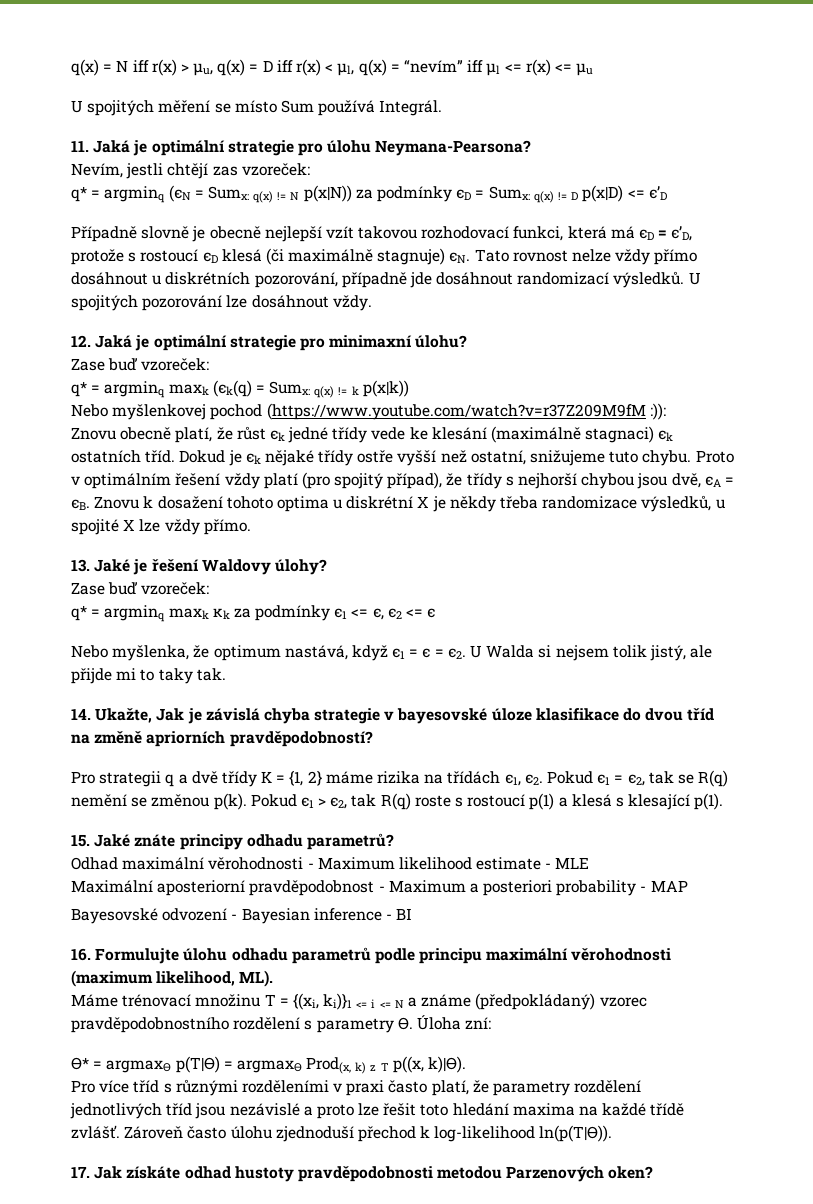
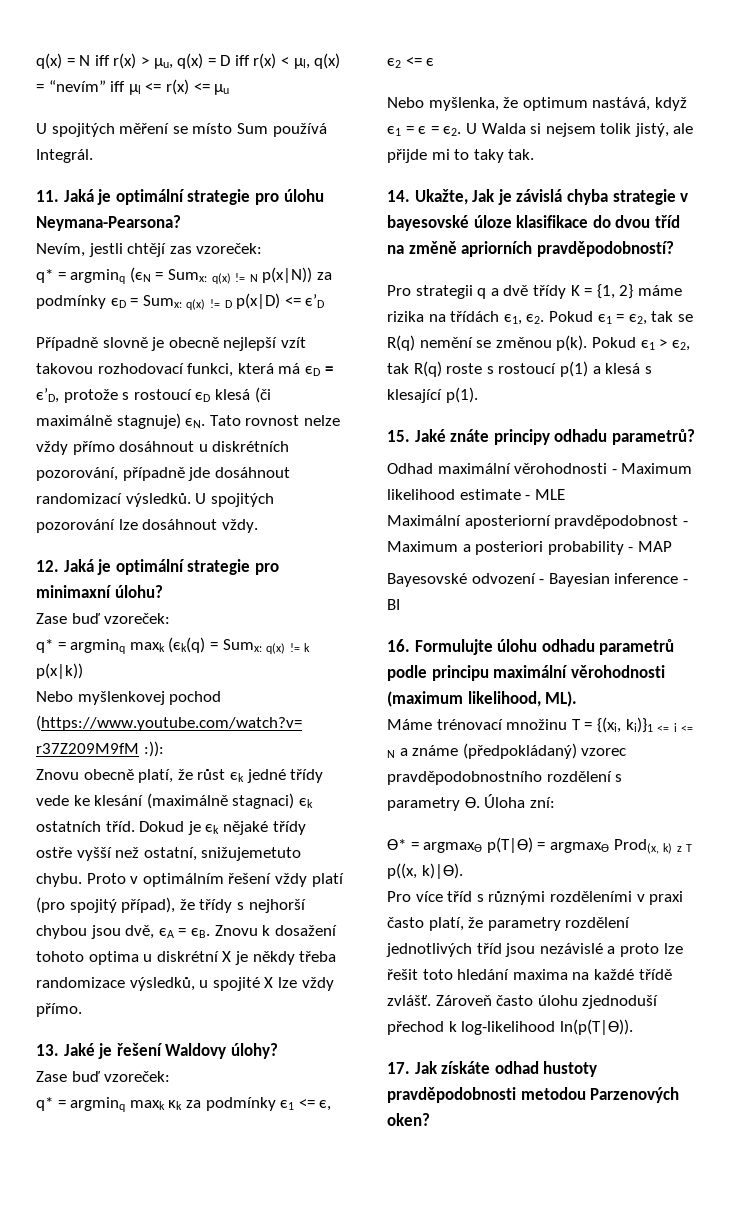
[530,450,639,466] snižujeme tuto -> [201,847,302,861] snižujemetuto

